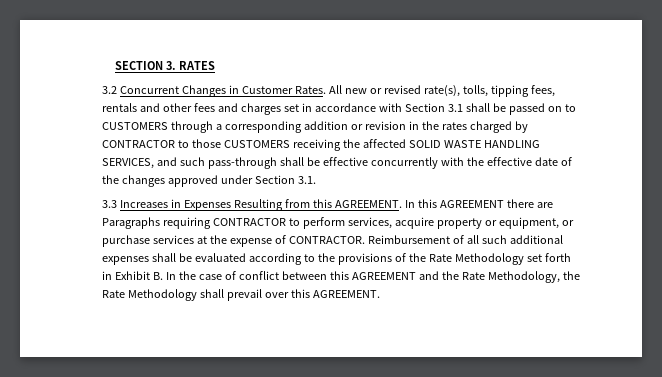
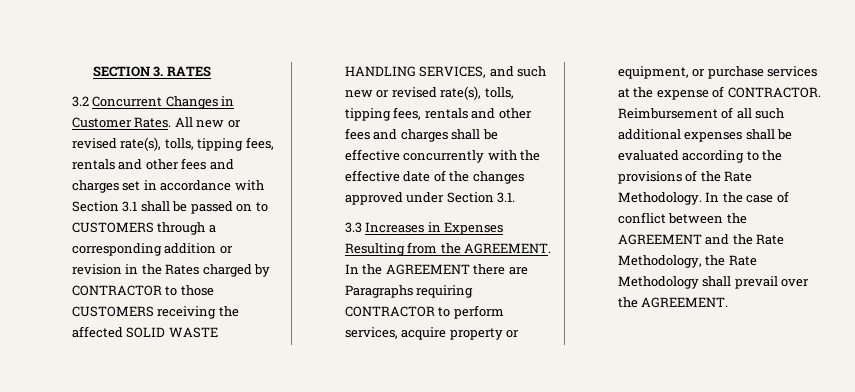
[442,122,468,130] rates -> [165,264,200,275] Rates
[208,157,278,169] pass-through -> [344,86,514,100] [344,107,532,121] [344,128,448,142] new or revised rate(s), tolls, tipping fees, rentals and other fees and charges
[313,199,333,208] this -> [440,243,461,254] the
[418,199,438,208] this -> [362,264,383,275] the
[455,253,572,265] [102,271,164,280] Methodology set forth in Exhibit B. -> [617,192,702,205] Methodology.
[330,271,350,280] this -> [726,213,747,224] the
[291,289,311,298] this -> [617,297,638,308] the

